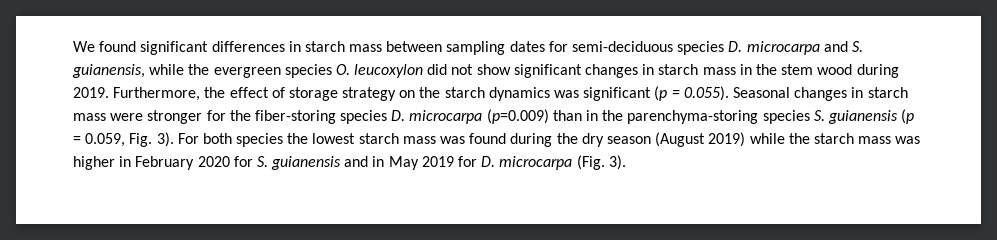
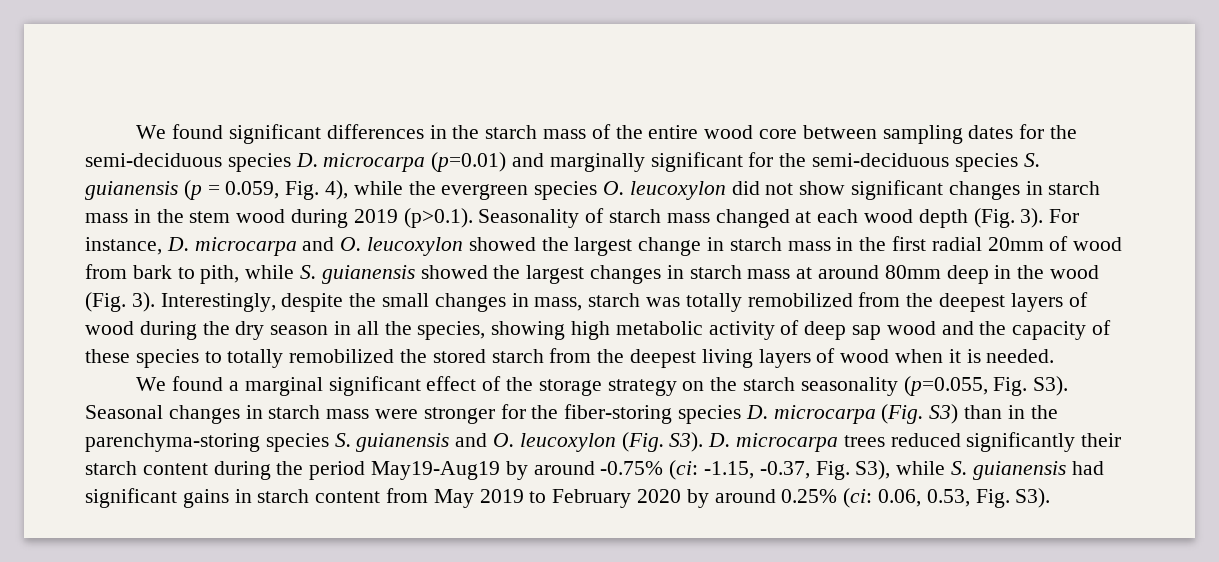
[304,41,383,52] starch mass -> [452,124,798,139] the starch mass of the entire wood core
(568, 46) none -> [1050,125,1078,139] the
[823,41,863,52] [72,64,145,78] and S. guianensis, -> [431,152,1040,172] [85,180,349,200] (p=0.01) and marginally significant for the semi-deciduous species S. guianensis (p = 0.059, Fig. 4),
[73,87,226,101] 2019. Furthermore, the -> [353,208,1080,228] [85,236,1123,256] [85,264,1100,284] [85,292,1088,312] [85,320,1112,340] [85,348,1055,368] [136,376,421,396] 2019 (p>0.1). Seasonality of starch mass changed at each wood depth (Fig. 3). For instance, D. microcarpa and O. leucoxylon showed the largest change in starch mass in the first radial 20mm of wood from bark to pith, while S. guianensis showed the largest changes in starch mass at around 80mm deep in the wood (Fig. 3). Interestingly, despite the small changes in mass, starch was totally remobilized from the deepest layers of wood during the dry season in all the species, showing high metabolic activity of deep sap wood and the capacity of these species to totally remobilized the stored starch from the deepest living layers of wood when it is needed. // We found a marginal significant
(285, 92) none -> [506,377,534,391] the
[488,86,729,101] dynamics was significant (p = 0.055). -> [800,376,1069,396] seasonality (p=0.055, Fig. S3).
[486,109,549,124] (p=0.009) -> [881,404,959,424] (Fig. S3)
[901,109,915,124] [73,132,921,147] [73,155,626,170] (p = 0.059, Fig. 3). For both species the lowest starch mass was found during the dry season (August 2019) while the starch mass was higher in February 2020 for S. guianensis and in May 2019 for D. microcarpa (Fig. 3). -> [455,432,1122,452] [85,460,1104,480] [85,488,1051,508] and O. leucoxylon (Fig. S3). D. microcarpa trees reduced significantly their starch content during the period May19-Aug19 by around -0.75% (ci: -1.15, -0.37, Fig. S3), while S. guianensis had significant gains in starch content from May 2019 to February 2020 by around 0.25% (ci: 0.06, 0.53, Fig. S3).

